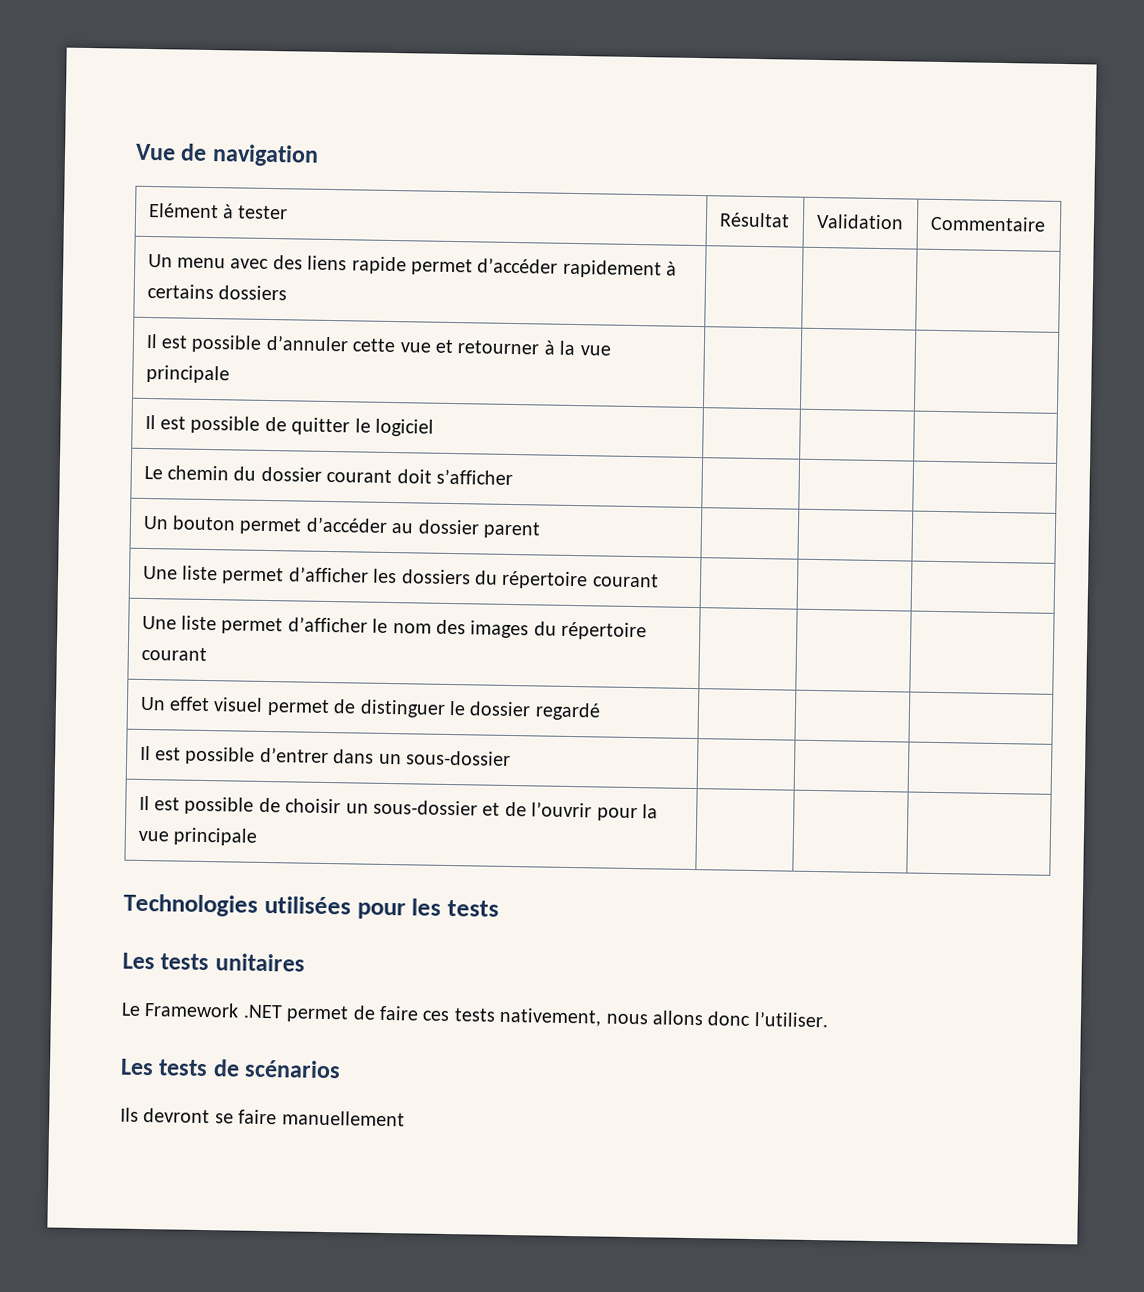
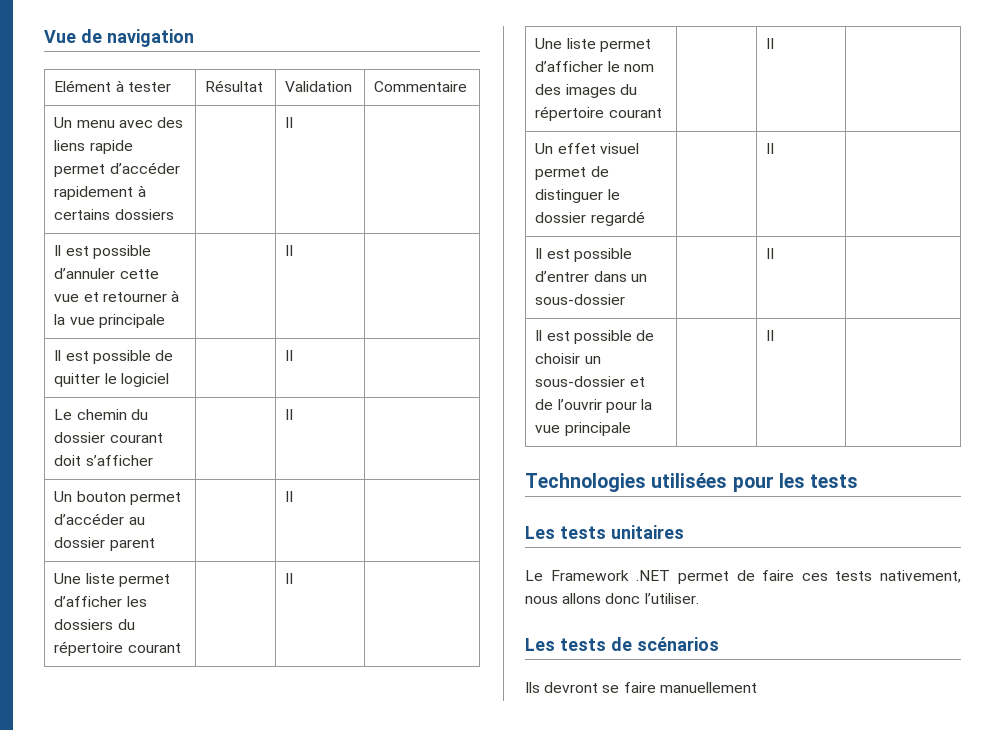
(288, 293) none -> [285,117,294,128] II
(230, 374) none -> [285,245,294,256] II
(435, 427) none -> [285,350,294,361] II
(514, 477) none -> [285,409,294,420] II
(542, 530) none -> [285,491,294,502] II
(659, 580) none -> [285,573,294,584] II
(207, 654) none -> [766,38,775,49] II
(601, 711) none -> [766,143,775,154] II
(512, 758) none -> [766,248,775,259] II
(258, 836) none -> [766,330,775,341] II

